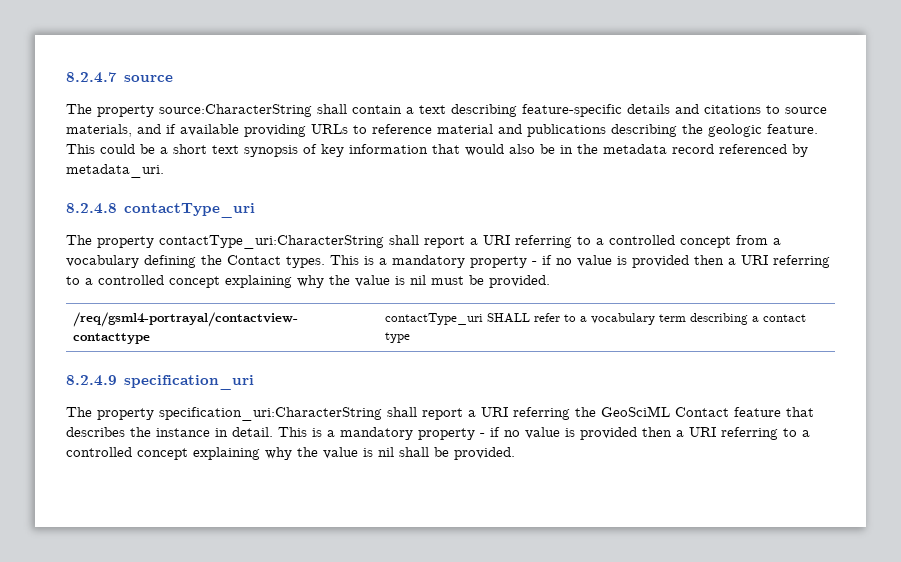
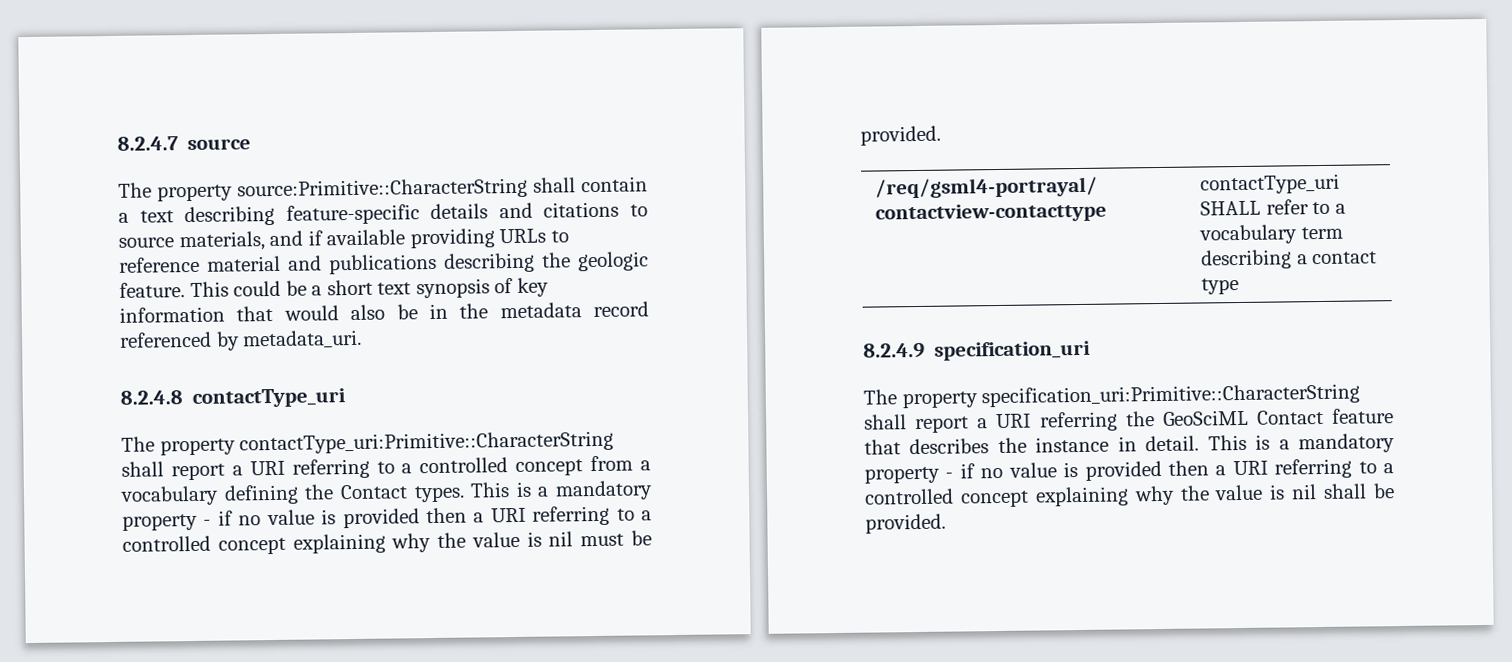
[159,104,312,117] source:CharacterString -> [237,177,528,201] source:Primitive::CharacterString
[159,235,384,249] contactType_uri:CharacterString -> [239,430,615,455] contactType_uri:Primitive::CharacterString
[159,407,382,421] specification_uri:CharacterString -> [981,383,1361,408] specification_uri:Primitive::CharacterString

